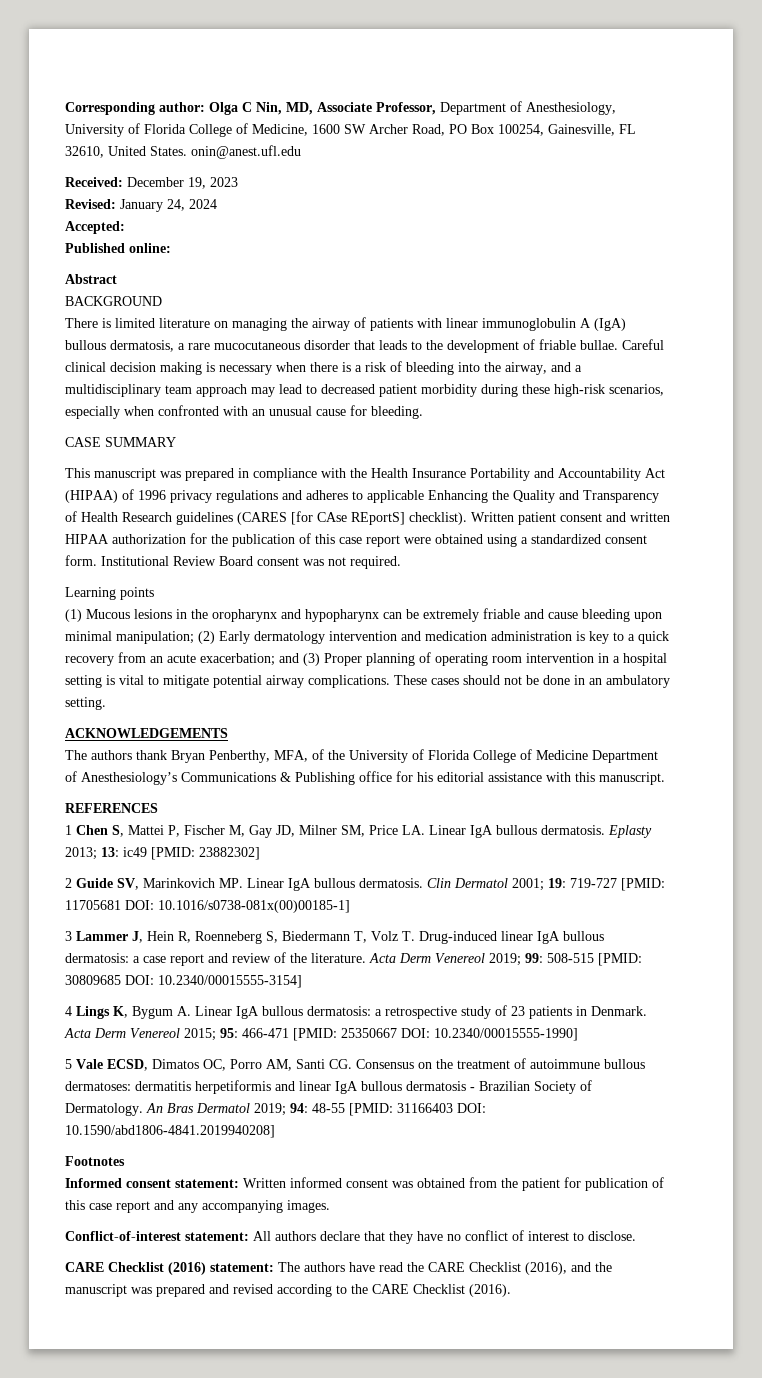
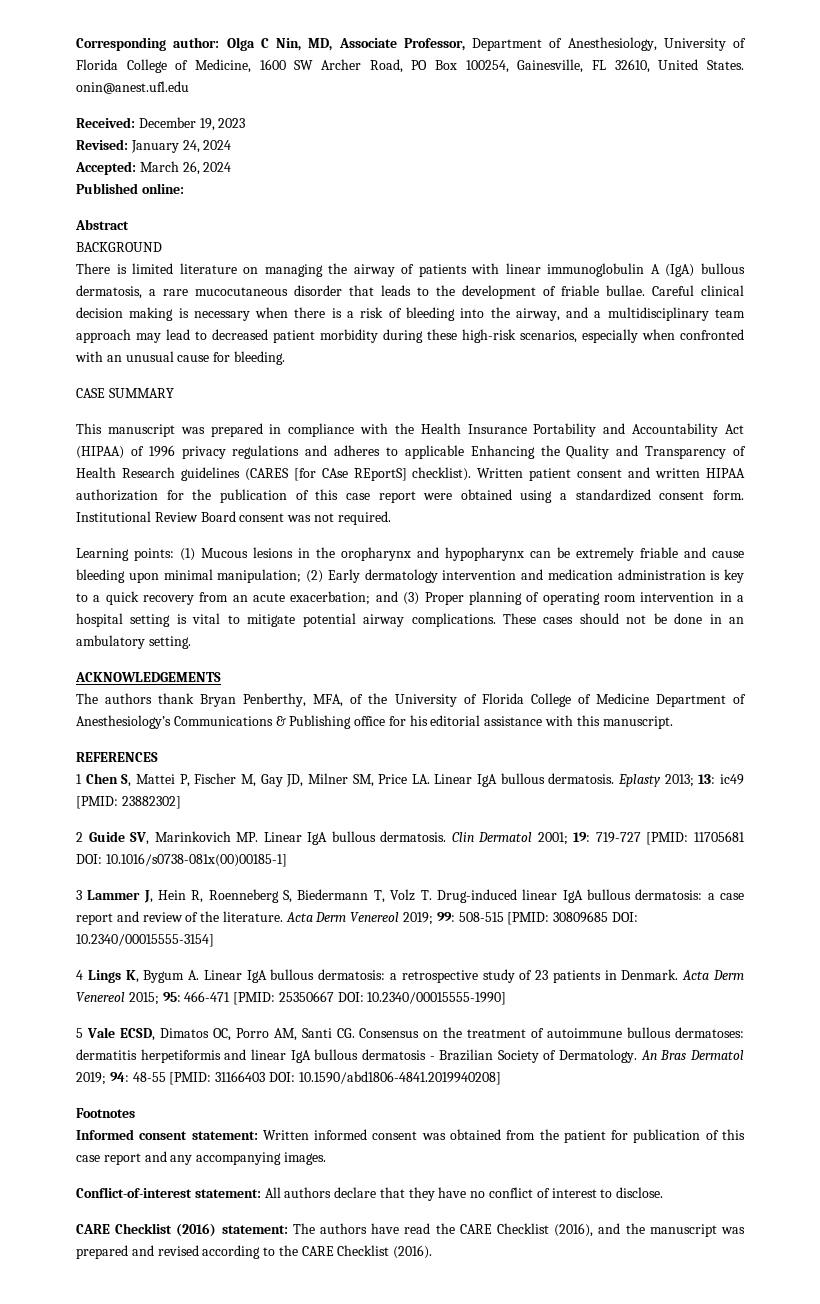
(125, 227) none -> [139,161,232,175] March 26, 2024
[120,587,154,600] points // -> [134,548,174,561] points:

